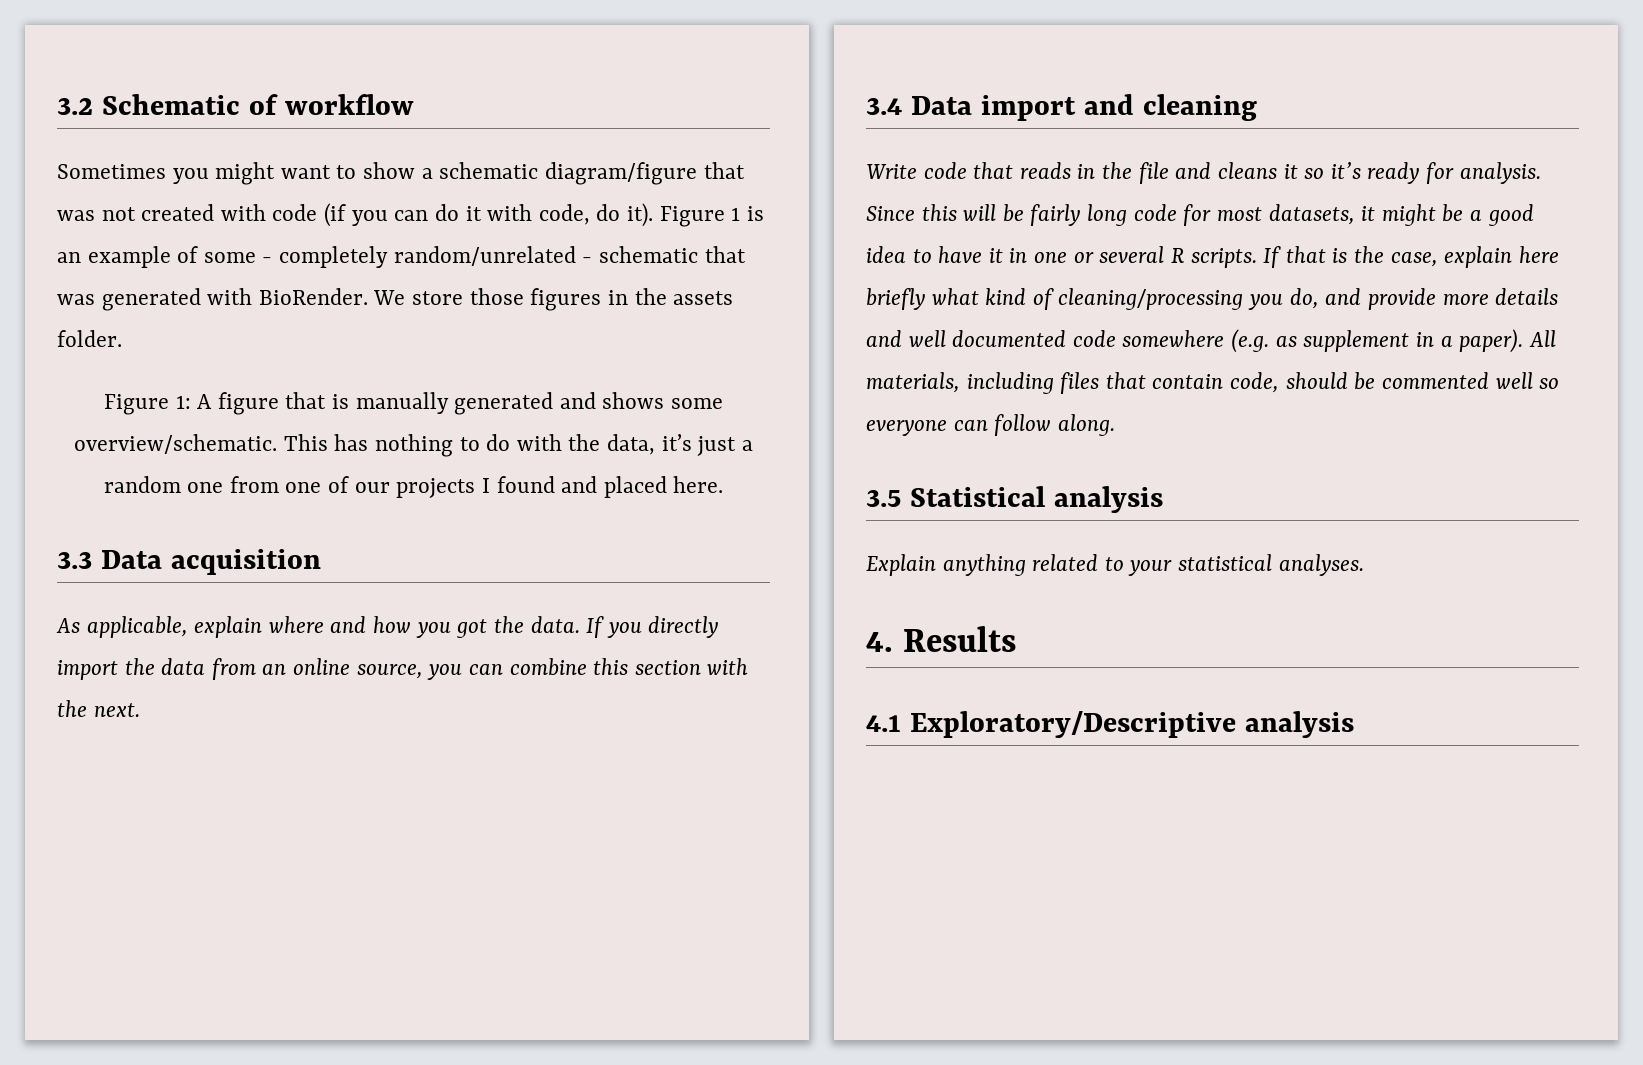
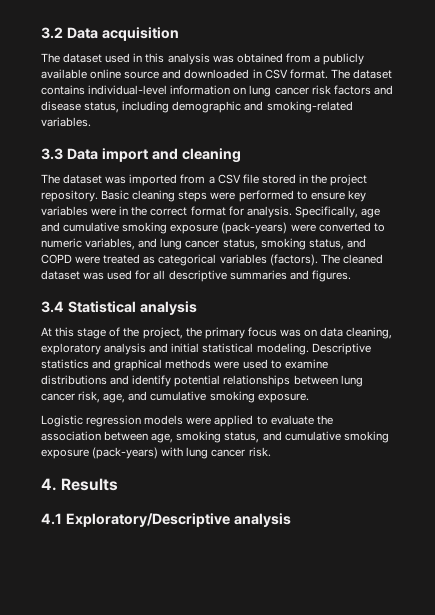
[101,94,414,115] [57,162,745,185] [57,203,764,227] [57,246,746,268] [57,288,734,311] [57,330,122,347] [103,392,724,415] [74,434,753,457] [103,476,724,498] [57,549,321,575] [56,616,719,638] [57,658,749,680] [57,700,140,717] [866,94,1257,121] [866,162,1541,184] [866,204,1534,226] [866,246,1559,268] [866,288,1559,310] [866,329,1556,353] [866,372,1560,394] [866,414,1115,436] [866,486,1163,513] [866,554,1364,576] Schematic of workflow // Sometimes you might want to show a schematic diagram/figure that was not created with code (if you can do it with code, do it). Figure 1 is an example of some - completely random/unrelated - schematic that was generated with BioRender. We store those figures in the assets folder. // Figure 1: A figure that is manually generated and shows some overview/schematic. This has nothing to do with the data, it’s just a random one from one of our projects I found and placed here. // 3.3 Data acquisition // As applicable, explain where and how you got the data. If you directly import the data from an online source, you can combine this section with the next. // 3.4 Data import and cleaning // Write code that reads in the file and cleans it so it’s ready for analysis. Since this will be fairly long code for most datasets, it might be a good idea to have it in one or several R scripts. If that is the case, explain here briefly what kind of cleaning/processing you do, and provide more details and well documented code somewhere (e.g. as supplement in a paper). All materials, including files that contain code, should be commented well so everyone can follow along. // 3.5 Statistical analysis // Explain anything related to your statistical analyses. -> [66,27,179,41] [41,53,365,65] [41,69,392,79] [41,85,393,97] [41,101,353,113] [41,117,91,127] [41,148,241,163] [41,174,368,186] [41,190,366,202] [41,206,380,218] [41,222,385,234] [41,238,366,250] [41,254,383,266] [41,270,351,282] [41,301,197,315] [41,327,393,339] [41,343,371,355] [41,359,328,371] [41,375,363,387] [41,391,309,403] [41,415,333,427] [41,431,389,443] [41,447,271,459] Data acquisition // The dataset used in this analysis was obtained from a publicly available online source and downloaded in CSV format. The dataset contains individual-level information on lung cancer risk factors and disease status, including demographic and smoking-related variables. // 3.3 Data import and cleaning // The dataset was imported from a CSV file stored in the project repository. Basic cleaning steps were performed to ensure key variables were in the correct format for analysis. Specifically, age and cumulative smoking exposure (pack-years) were converted to numeric variables, and lung cancer status, smoking status, and COPD were treated as categorical variables (factors). The cleaned dataset was used for all descriptive summaries and figures. // 3.4 Statistical analysis // At this stage of the project, the primary focus was on data cleaning, exploratory analysis and initial statistical modeling. Descriptive statistics and graphical methods were used to examine distributions and identify potential relationships between lung cancer risk, age, and cumulative smoking exposure. // Logistic regression models were applied to evaluate the association between age, smoking status, and cumulative smoking exposure (pack-years) with lung cancer risk.

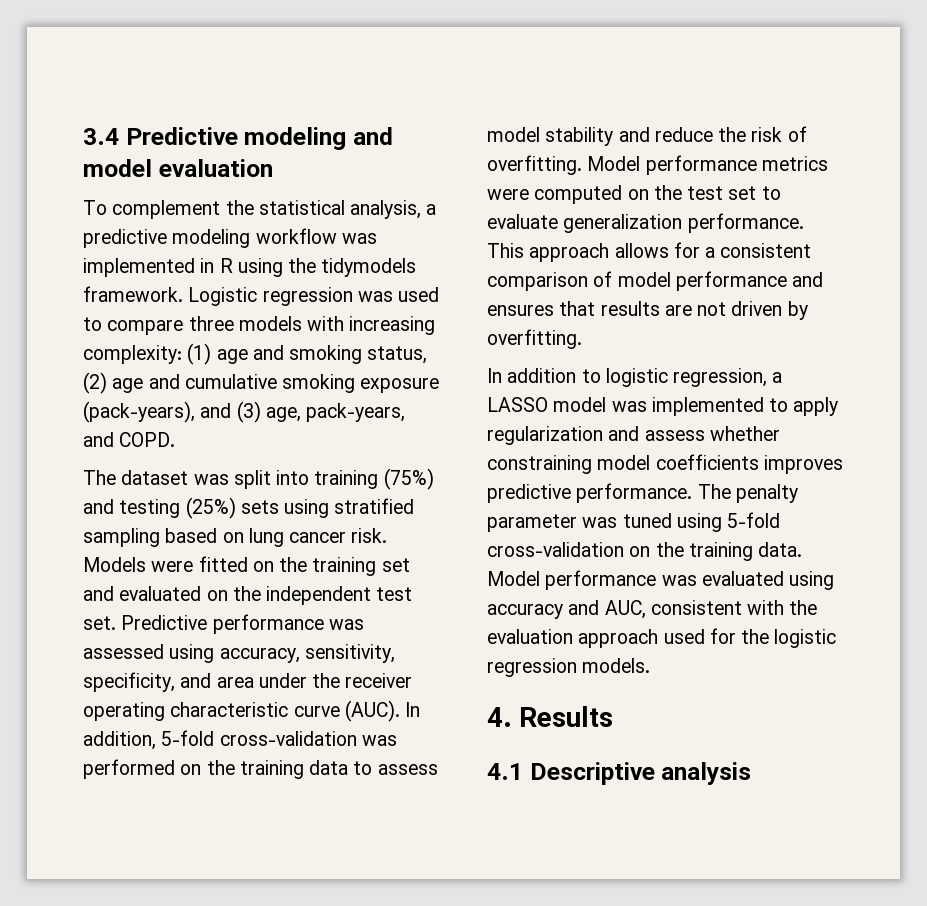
[41,27,179,41] [41,53,365,65] [41,69,392,79] [41,85,393,97] [41,101,353,113] [41,117,91,127] [41,148,241,163] [41,174,368,186] [41,190,366,202] [41,206,358,218] 3.2 Data acquisition // The dataset used in this analysis was obtained from a publicly available online source and downloaded in CSV format. The dataset contains individual-level information on lung cancer risk factors and disease status, including demographic and smoking-related variables. // 3.3 Data import and cleaning // The dataset was imported from a CSV file stored in the project repository. Basic cleaning steps were performed to ensure key variables were in the correct format for analysis. Specifically, -> [83,127,393,150] [83,159,273,177] [83,200,437,219] [83,228,377,248] [83,258,417,277] [83,286,440,306] [83,316,436,335] [83,343,428,365] [83,372,107,394] 3.4 Predictive modeling and model evaluation // To complement the statistical analysis, a predictive modeling workflow was implemented in R using the tidymodels framework. Logistic regression was used to compare three models with increasing complexity: (1) age and smoking status, (2)
[221,222,385,234] [41,238,366,250] [41,254,383,266] [41,270,351,282] [41,301,197,315] [41,327,393,339] [41,343,371,355] [41,359,328,371] [41,375,363,387] [41,391,309,403] [41,415,333,427] [41,431,389,443] [41,447,271,459] (pack-years) were converted to numeric variables, and lung cancer status, smoking status, and COPD were treated as categorical variables (factors). The cleaned dataset was used for all descriptive summaries and figures. // 3.4 Statistical analysis // At this stage of the project, the primary focus was on data cleaning, exploratory analysis and initial statistical modeling. Descriptive statistics and graphical methods were used to examine distributions and identify potential relationships between lung cancer risk, age, and cumulative smoking exposure. // Logistic regression models were applied to evaluate the association between age, smoking status, and cumulative smoking exposure (pack-years) with lung cancer risk. -> [83,401,406,423] [83,432,176,447] [83,468,434,490] [83,497,415,519] [83,528,388,547] [83,556,410,576] [83,586,413,605] [83,614,364,634] [83,644,395,663] [83,672,413,692] [83,700,421,722] [83,730,397,750] [83,759,438,779] [487,126,807,146] [487,155,828,175] [487,185,781,204] [487,213,804,233] [487,242,812,262] [487,271,824,291] [487,301,808,320] [487,329,582,349] [487,368,783,387] [487,397,839,416] [487,426,780,445] [487,454,843,474] [487,483,798,503] [487,512,781,532] [487,542,803,561] [487,570,835,590] [487,600,818,619] [487,628,837,648] [487,658,651,677] (pack-years), and (3) age, pack-years, and COPD. // The dataset was split into training (75%) and testing (25%) sets using stratified sampling based on lung cancer risk. Models were fitted on the training set and evaluated on the independent test set. Predictive performance was assessed using accuracy, sensitivity, specificity, and area under the receiver operating characteristic curve (AUC). In addition, 5-fold cross-validation was performed on the training data to assess model stability and reduce the risk of overfitting. Model performance metrics were computed on the test set to evaluate generalization performance. This approach allows for a consistent comparison of model performance and ensures that results are not driven by overfitting. // In addition to logistic regression, a LASSO model was implemented to apply regularization and assess whether constraining model coefficients improves predictive performance. The penalty parameter was tuned using 5-fold cross-validation on the training data. Model performance was evaluated using accuracy and AUC, consistent with the evaluation approach used for the logistic regression models.
[65,513,230,527] Exploratory/Descriptive -> [529,762,655,785] Descriptive

